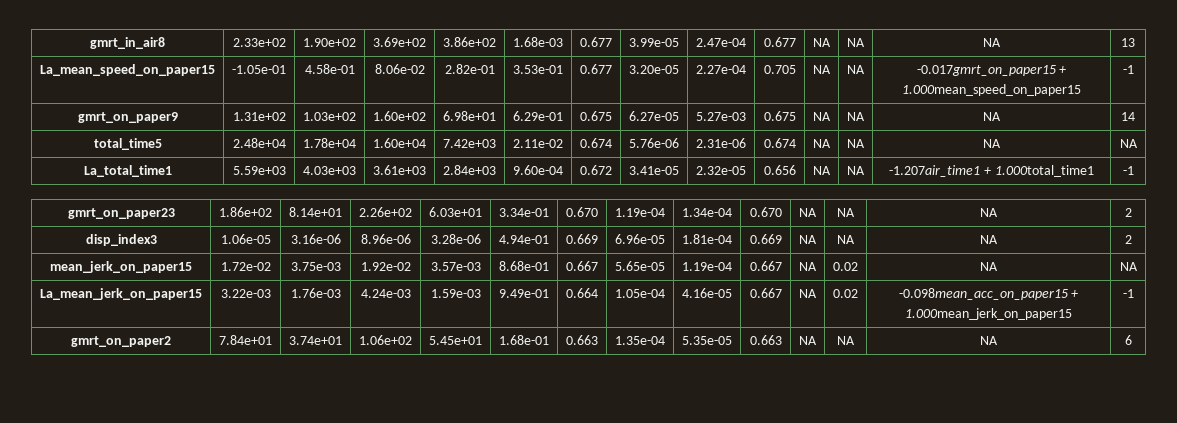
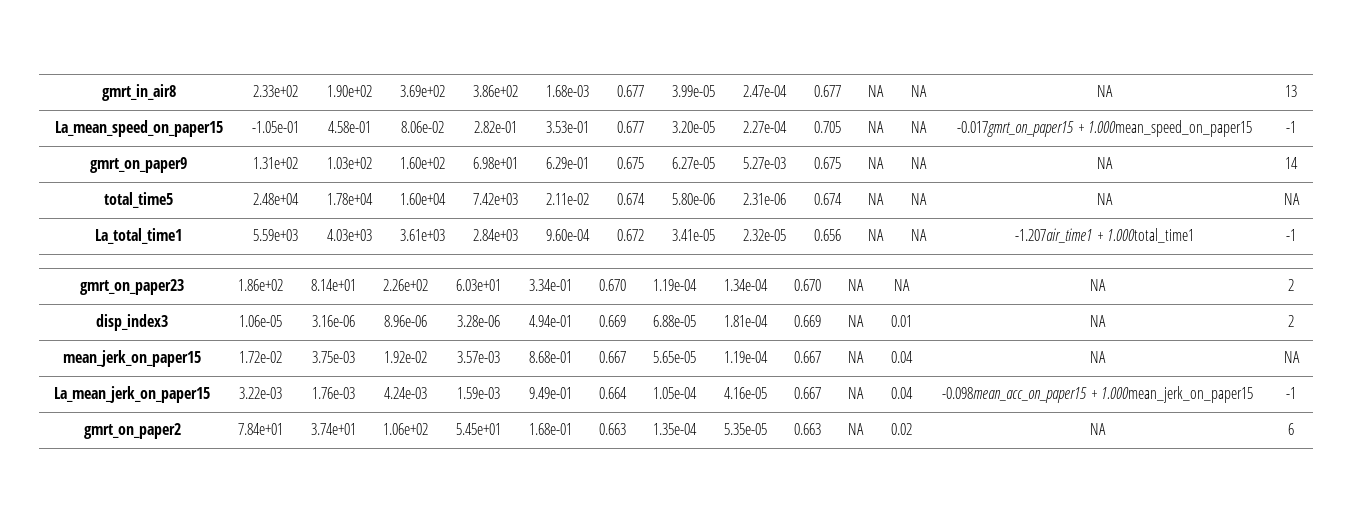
[629,138,679,148] 5.76e-06 -> [671,193,715,205] 5.80e-06
[615,234,665,244] 6.96e-05 -> [653,315,696,327] 6.88e-05
[837,235,855,244] NA -> [890,315,912,327] 0.01
[833,262,858,271] 0.02 -> [890,351,913,363] 0.04
[833,289,858,298] 0.02 -> [890,387,913,399] 0.04
[837,336,855,345] NA -> [890,423,912,435] 0.02

